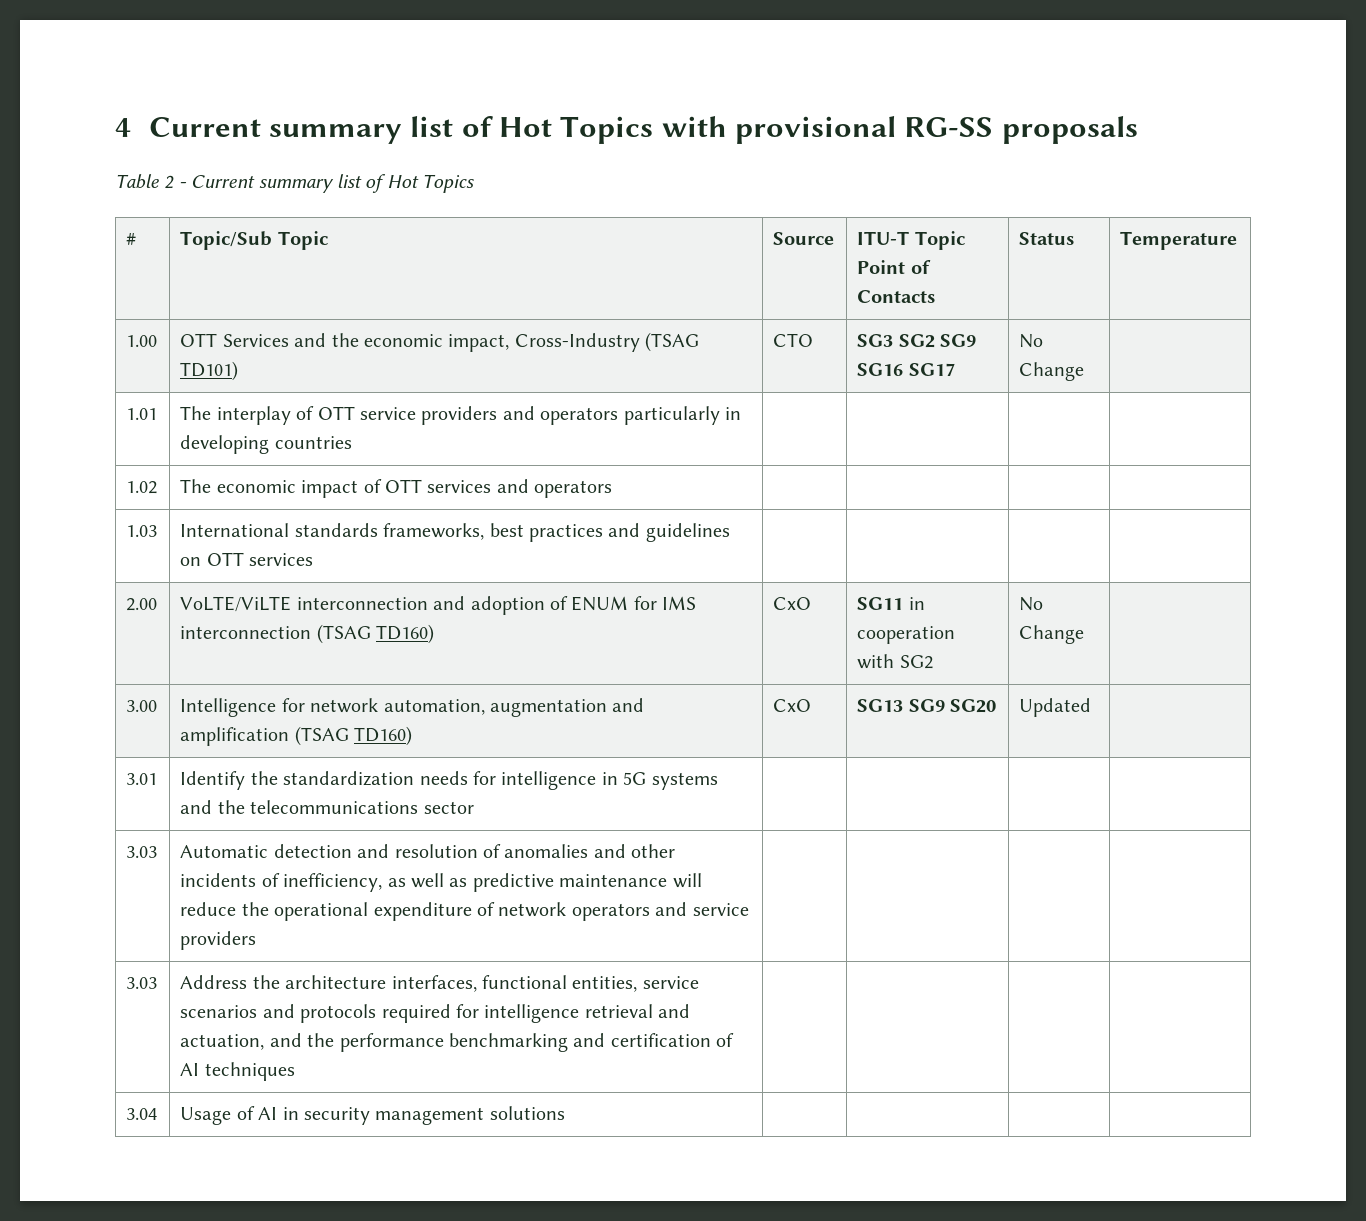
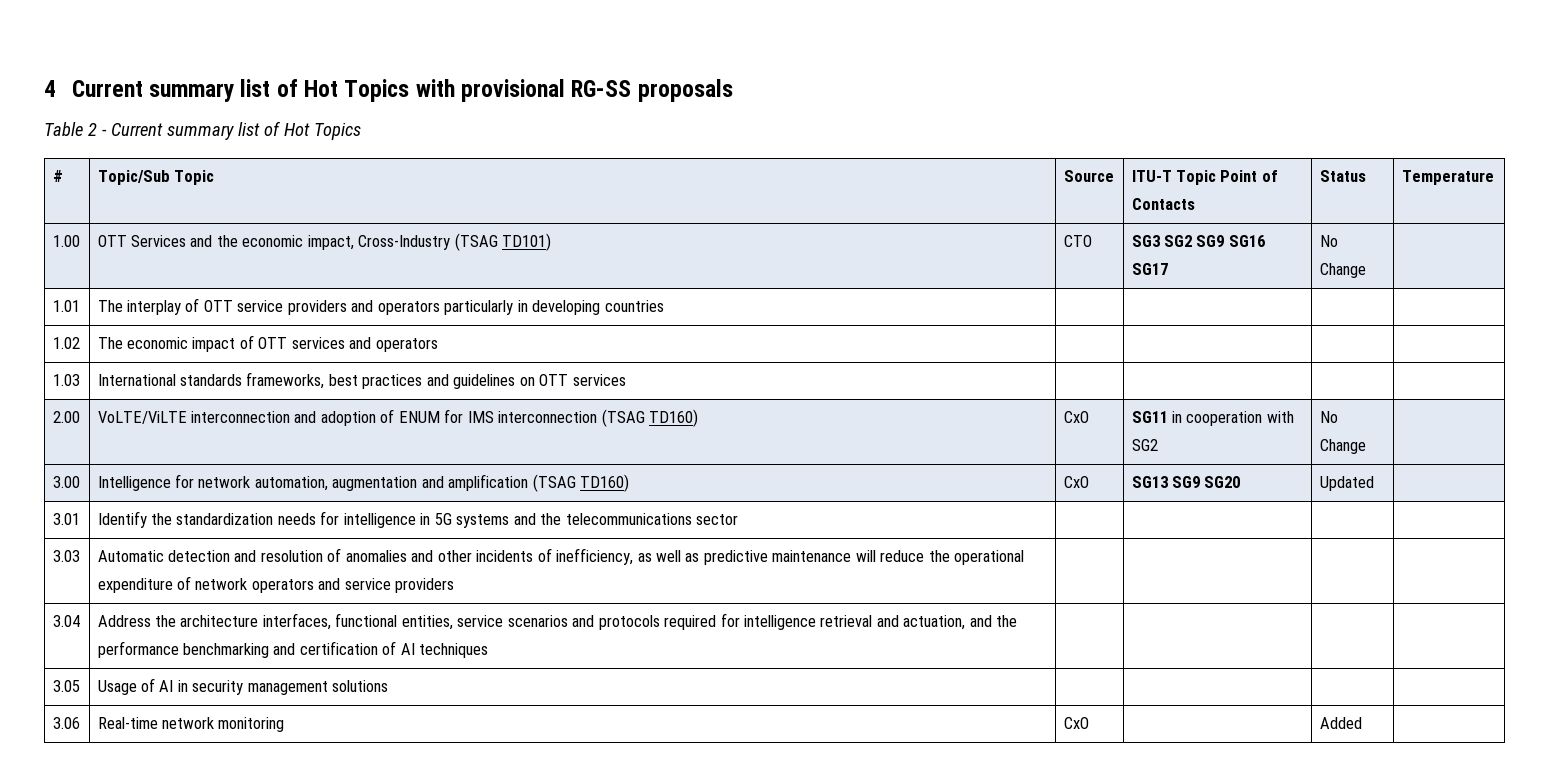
[126,977,158,989] 3.03 -> [52,615,80,627] 3.04
[126,1108,158,1120] 3.04 -> [52,680,80,692] 3.05
(565, 1113) none -> [52,717,80,729] [97,717,285,732] [1063,717,1089,729] [1319,717,1362,729] // 3.06 | Real-time network monitoring | CxO | | Added |

